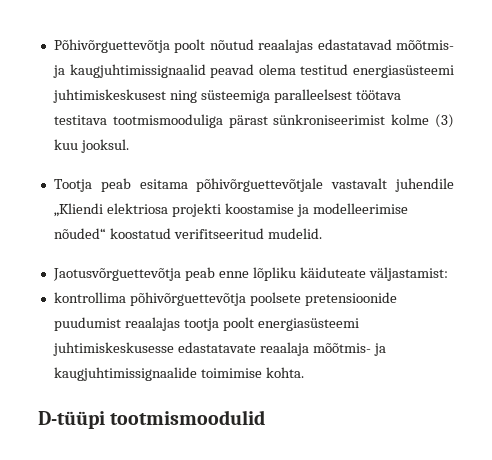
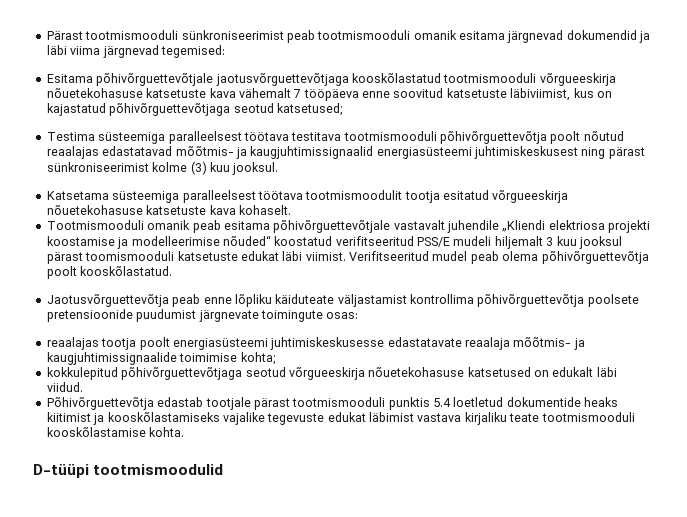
[53,39,170,53] Põhivõrguettevõtja -> [46,30,651,43] [46,45,225,58] [46,73,616,86] [46,88,612,101] [46,103,342,116] [46,131,547,144] Pärast tootmismooduli sünkroniseerimist peab tootmismooduli omanik esitama järgnevad dokumendid ja läbi viima järgnevad tegemised: // Esitama põhivõrguettevõtjale jaotusvõrguettevõtjaga kooskõlastatud tootmismooduli võrgueeskirja nõuetekohasuse katsetuste kava vähemalt 7 tööpäeva enne soovitud katsetuste läbiviimist, kus on kajastatud põhivõrguettevõtjaga seotud katsetused; // Testima süsteemiga paralleelsest töötava testitava tootmismooduli põhivõrguettevõtja
[210,64,455,78] [52,89,401,103] [53,114,223,128] peavad olema testitud energiasüsteemi juhtimiskeskusest ning süsteemiga paralleelsest töötava testitava tootmismooduliga -> [376,146,606,159] energiasüsteemi juhtimiskeskusest ning
[53,179,92,192] Tootja -> [46,190,569,203] [46,205,291,215] [46,220,191,230] Katsetama süsteemiga paralleelsest töötava tootmismoodulit tootja esitatud võrgueeskirja nõuetekohasuse katsetuste kava kohaselt. // Tootmismooduli omanik
[267,228,322,239] mudelid. -> [417,236,622,249] [46,251,649,264] [46,266,173,279] PSS/E mudeli hiljemalt 3 kuu jooksul pärast toomismooduli katsetuste edukat läbi viimist. Verifitseeritud mudel peab olema põhivõrguettevõtja poolt kooskõlastatud.
[368,267,448,281] väljastamist: // -> [337,294,407,307] väljastamist
(121, 324) none -> [198,310,359,322] järgnevate toimingute osas: //
(262, 373) none -> [240,352,275,365] [46,367,617,380] [46,382,83,392] [46,397,619,410] [46,412,635,425] [46,427,146,437] kohta; // kokkulepitud põhivõrguettevõtjaga seotud võrgueeskirja nõuetekohasuse katsetused on edukalt läbi viidud. // Põhivõrguettevõtja edastab tootjale pärast tootmismooduli punktis 5.4 loetletud dokumentide heaks kiitimist ja kooskõlastamiseks vajalike tegevuste edukat läbimist vastava kirjaliku teate tootmismooduli kooskõlastamise

